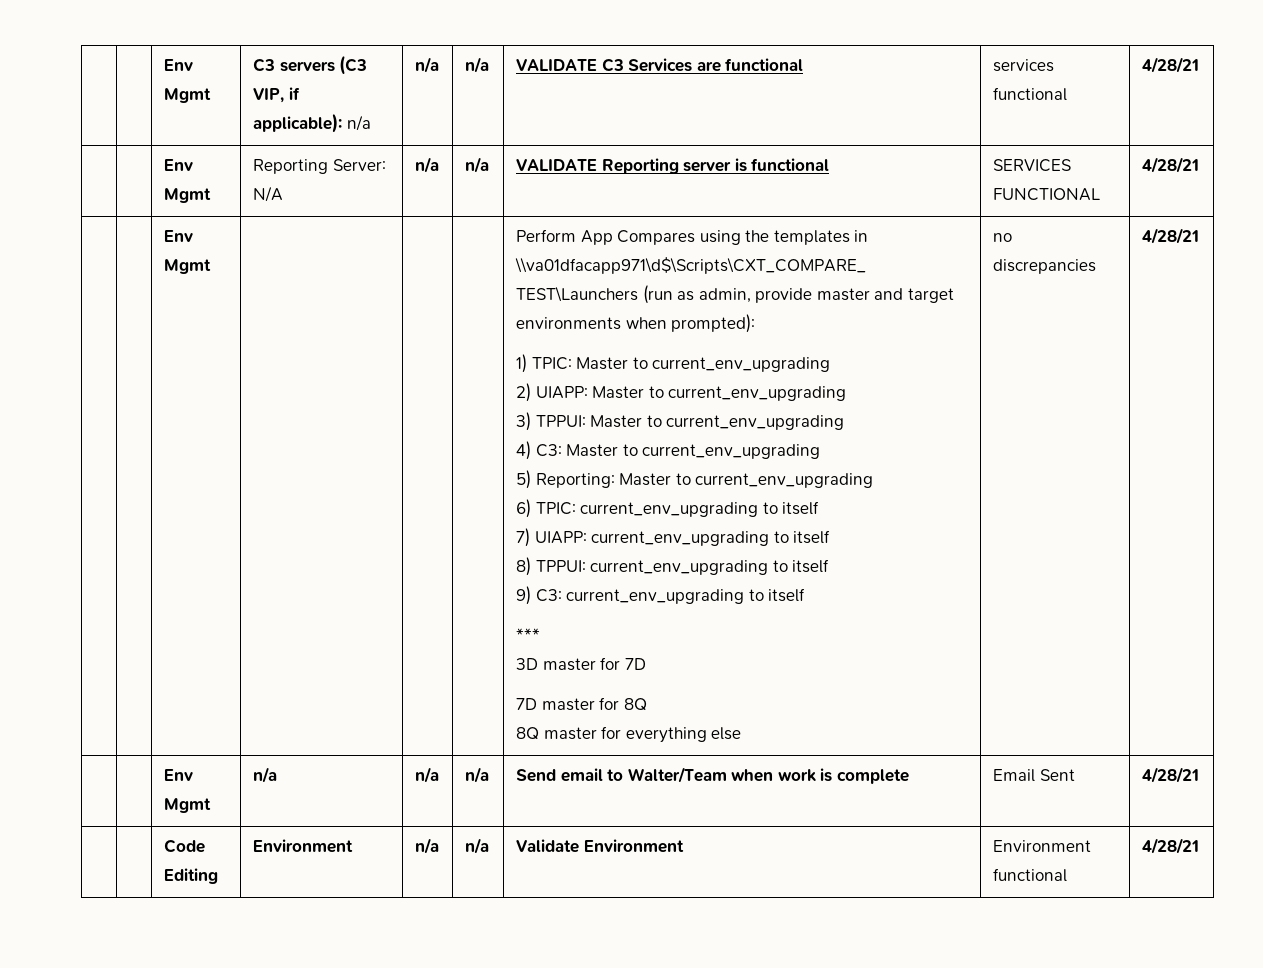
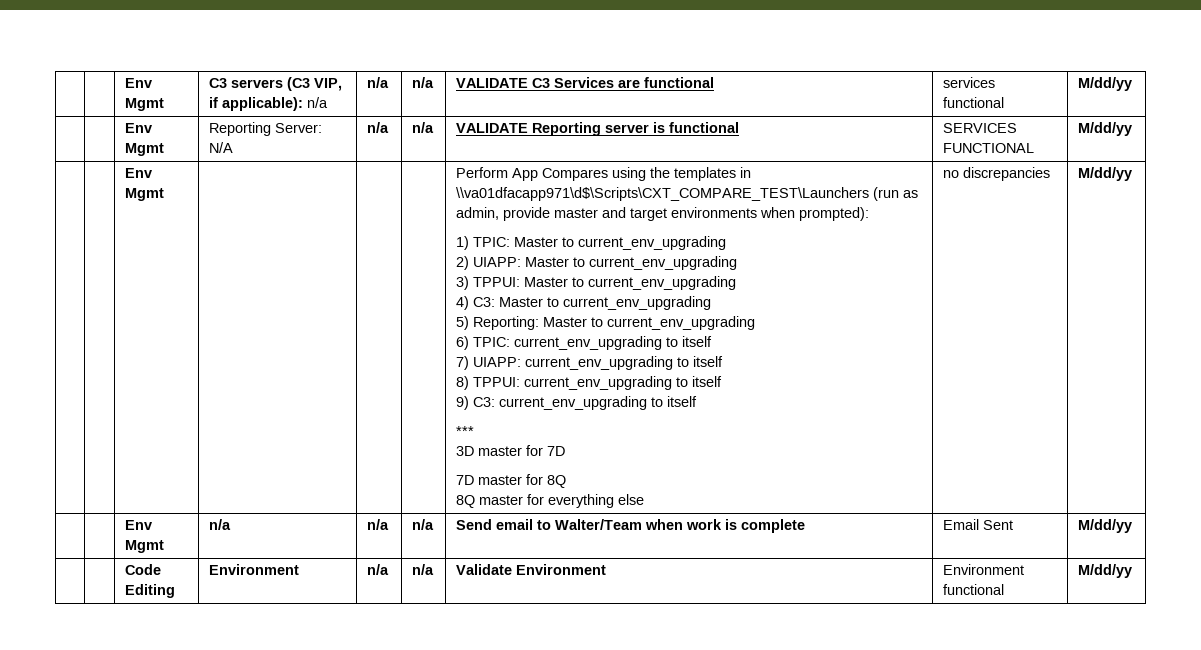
[1141,57,1199,73] 4/28/21 -> [1078,77,1133,91] M/dd/yy
[1141,157,1199,173] 4/28/21 -> [1078,122,1133,136] M/dd/yy
[1141,228,1199,244] 4/28/21 -> [1078,167,1133,181] M/dd/yy
[1141,767,1199,783] 4/28/21 -> [1078,519,1133,533] M/dd/yy
[1141,838,1199,854] 4/28/21 -> [1078,564,1133,578] M/dd/yy

